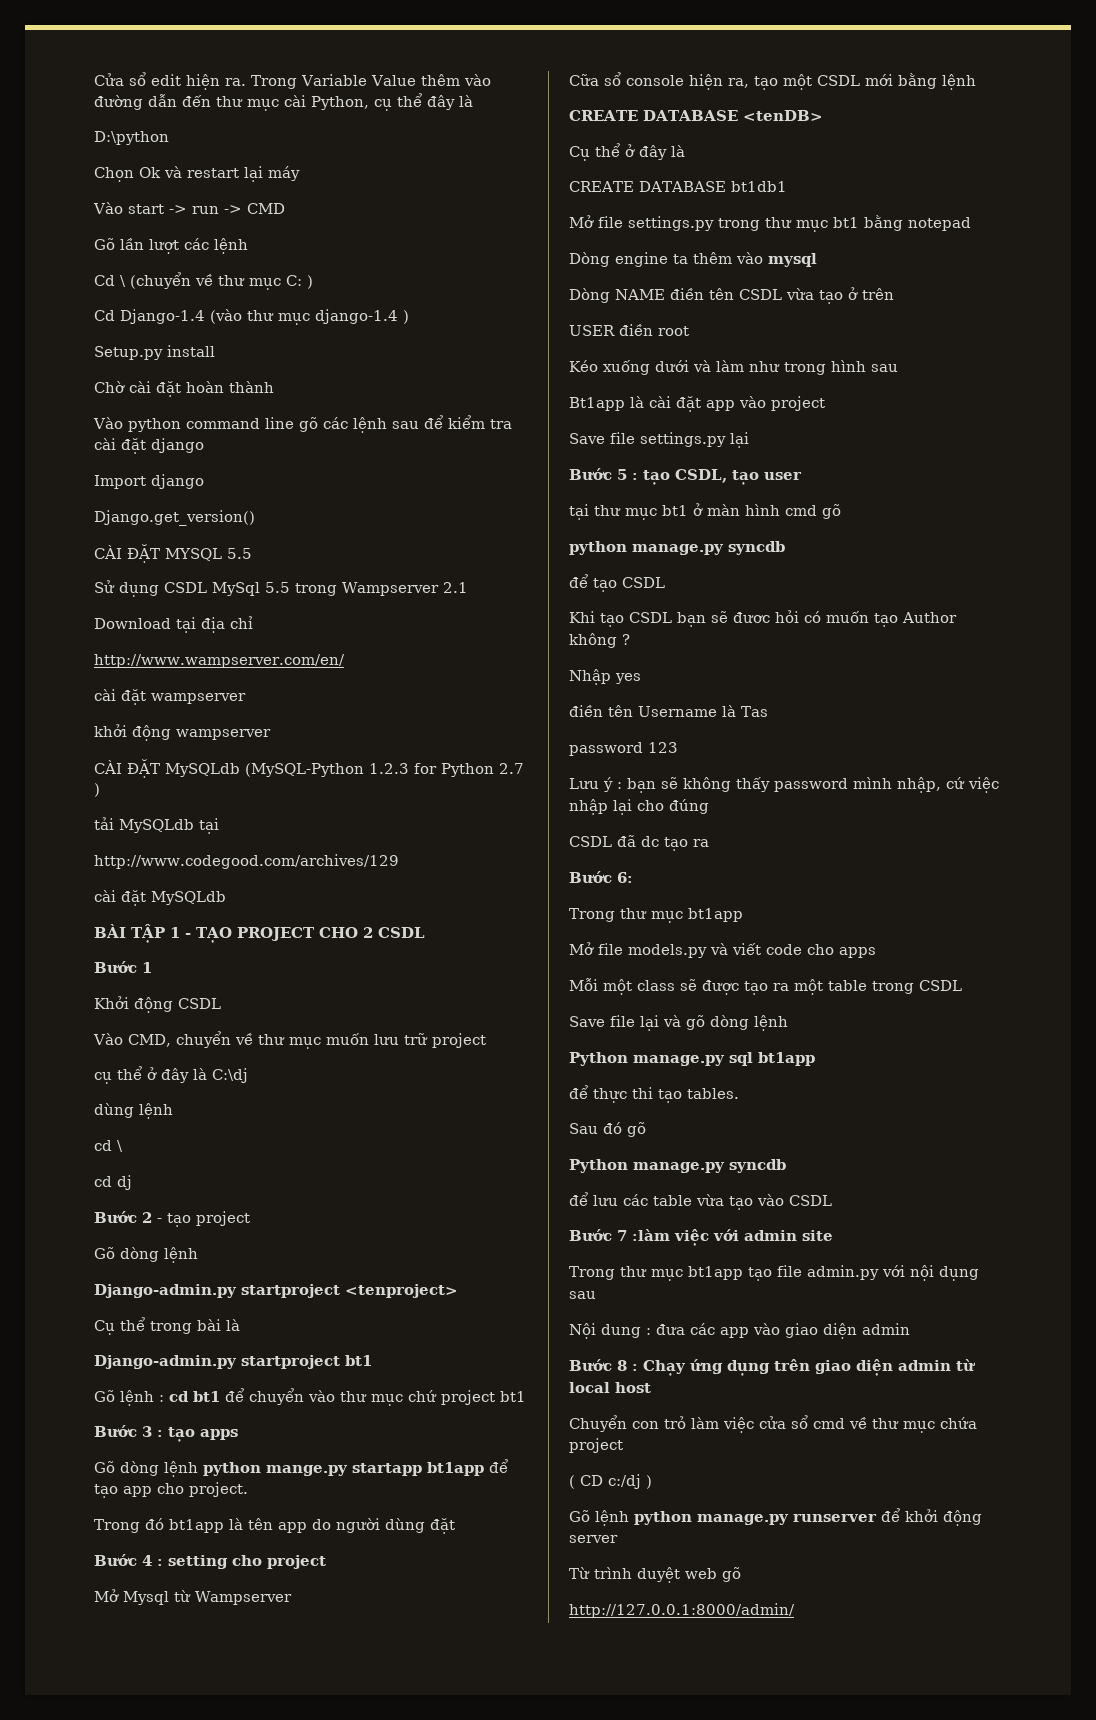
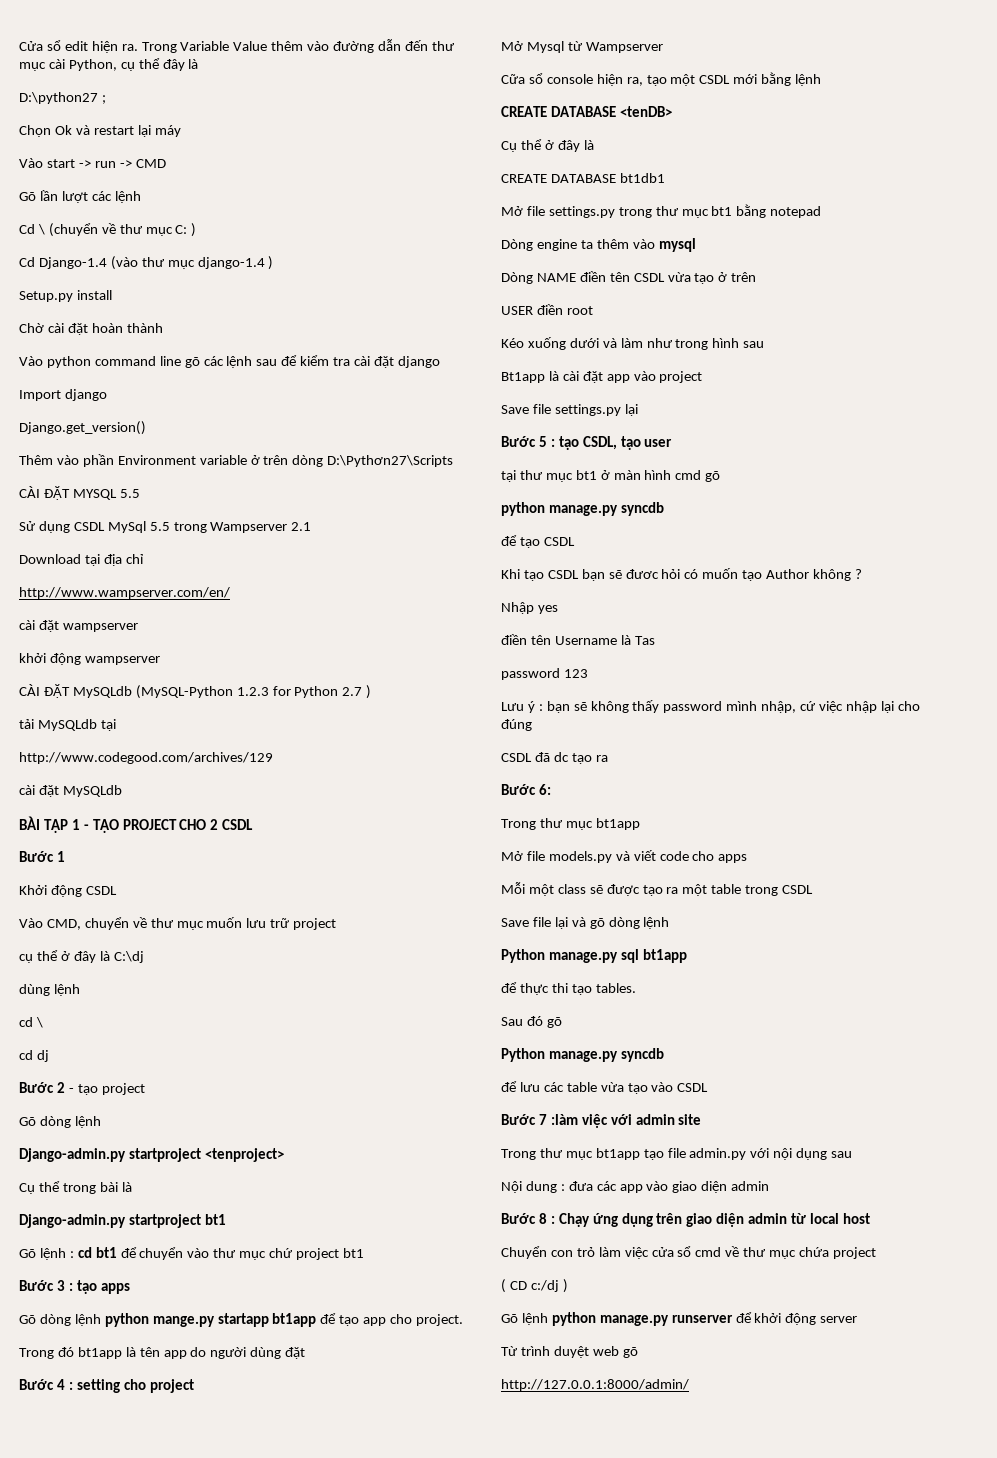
[94,131,169,145] D:\python -> [19,92,106,104] D:\python27 ;
(255, 518) none -> [19,454,454,467] // Thêm vào phần Environment variable ở trên dòng D:\Pythơn27\Scripts

